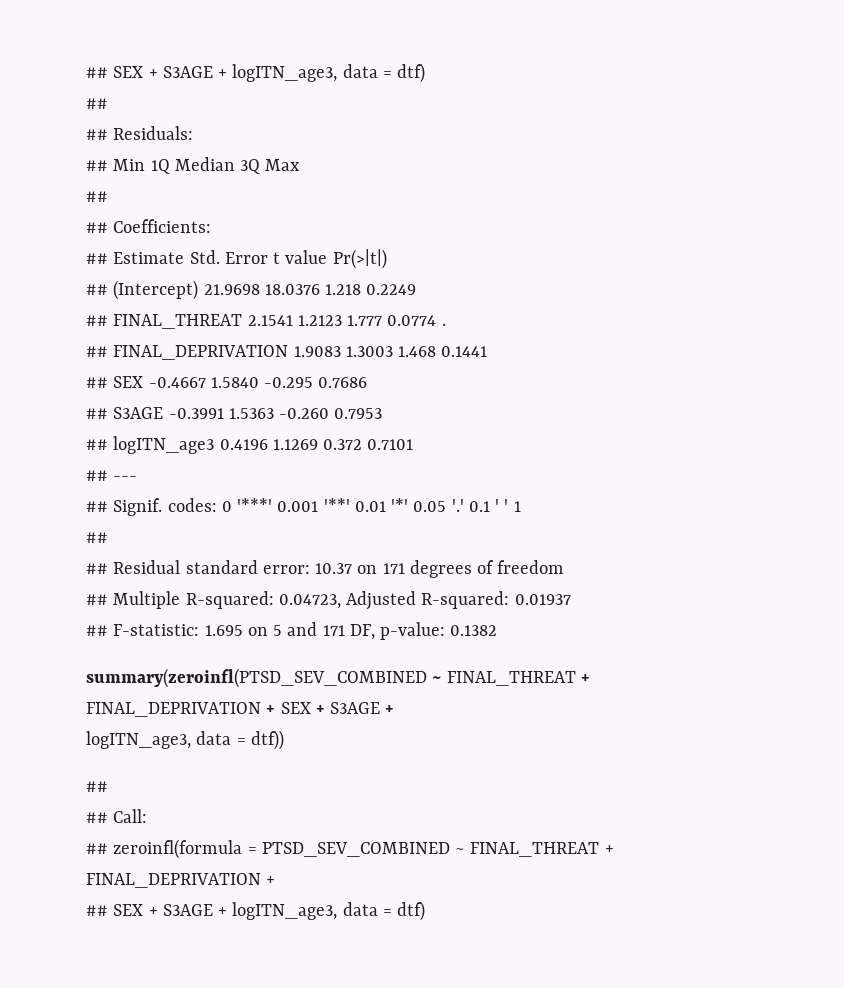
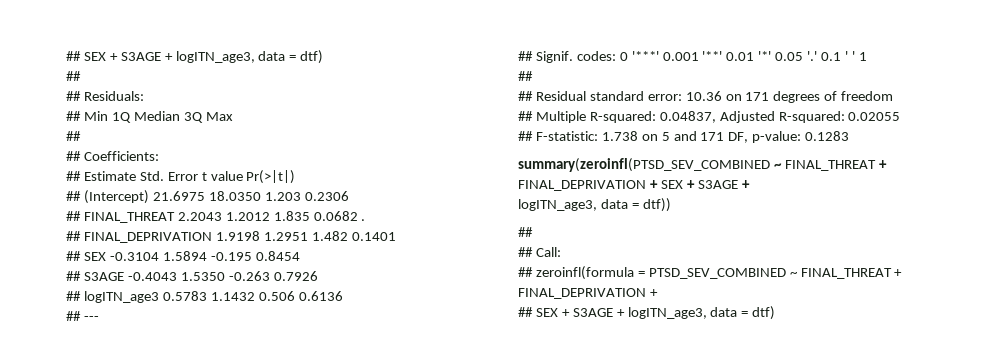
[203,284,417,295] [86,314,446,329] [86,345,488,360] [86,376,368,388] [86,407,383,419] [86,436,414,454] 21.9698 18.0376 1.218 0.2249 // ## FINAL_THREAT 2.1541 1.2123 1.777 0.0774 . // ## FINAL_DEPRIVATION 1.9083 1.3003 1.468 0.1441 // ## SEX -0.4667 1.5840 -0.295 0.7686 // ## S3AGE -0.3991 1.5363 -0.260 0.7953 // ## logITN_age3 0.4196 1.1269 0.372 0.7101 -> [152,191,349,201] [66,211,366,223] [66,231,396,243] [66,251,300,261] [66,271,318,281] [66,291,343,303] 21.6975 18.0350 1.203 0.2306 // ## FINAL_THREAT 2.2043 1.2012 1.835 0.0682 . // ## FINAL_DEPRIVATION 1.9198 1.2951 1.482 0.1401 // ## SEX -0.3104 1.5894 -0.195 0.8454 // ## S3AGE -0.4043 1.5350 -0.263 0.7926 // ## logITN_age3 0.5783 1.1432 0.506 0.6136
[315,563,353,574] 10.37 -> [685,91,722,101] 10.36
[278,594,341,609] 0.04723, -> [659,111,716,123] 0.04837,
[514,594,571,605] 0.01937 -> [848,112,901,121] 0.02055
[204,625,243,636] 1.695 -> [601,131,638,141] 1.738
[450,625,498,636] 0.1382 -> [805,131,850,141] 0.1283

